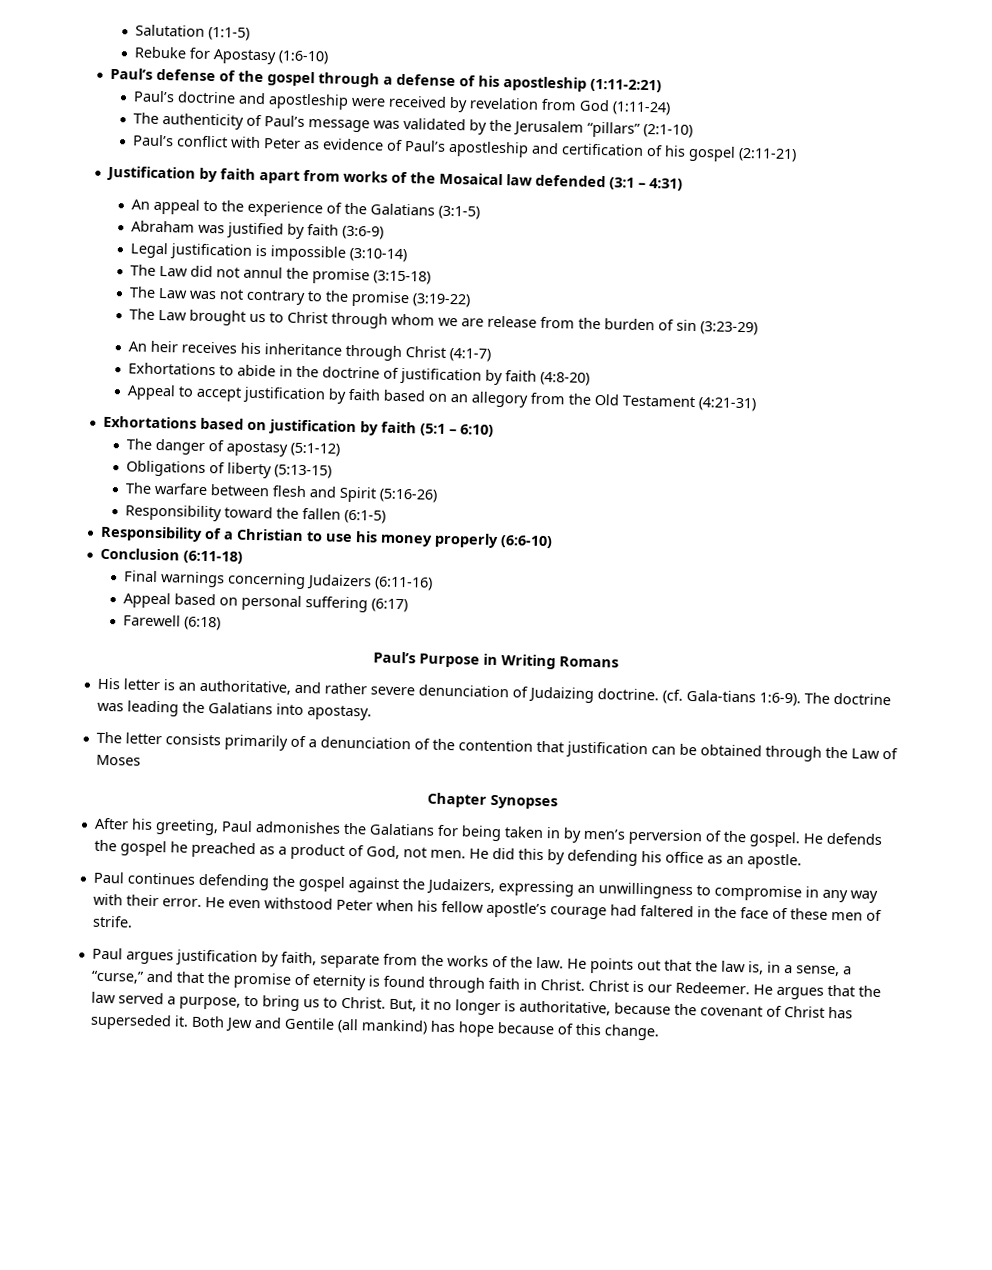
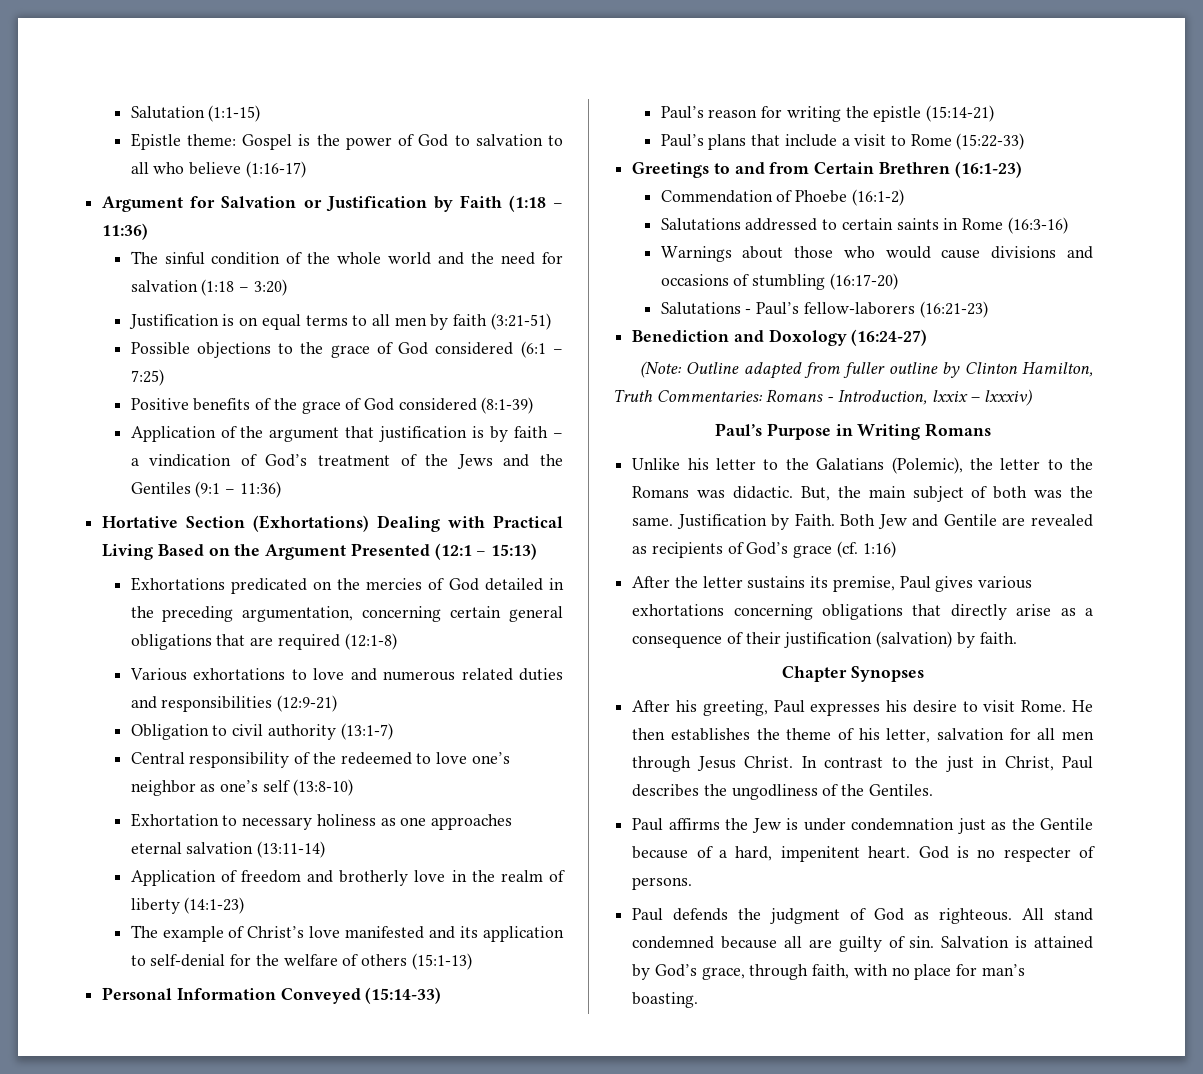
[207,26,250,41] [133,46,328,65] [109,67,662,93] [132,90,671,116] [132,112,693,138] [132,134,797,163] [105,165,683,191] [130,198,480,220] [130,220,384,240] [129,242,407,263] [129,264,431,285] [128,286,471,308] [128,308,758,336] [127,340,491,362] [127,362,590,386] [126,384,756,412] [102,415,494,437] [125,438,340,457] [125,460,332,479] [124,482,437,503] [124,504,386,524] [99,525,553,549] [99,547,243,564] [123,570,433,591] [122,592,408,613] [122,614,221,631] (1:1-5) // Rebuke for Apostasy (1:6-10) // Paul’s defense of the gospel through a defense of his apostleship (1:11-2:21) // Paul’s doctrine and apostleship were received by revelation from God (1:11-24) // The authenticity of Paul’s message was validated by the Jerusalem “pillars” (2:1-10) // Paul’s conflict with Peter as evidence of Paul’s apostleship and certification of his gospel (2:11-21) // Justification by faith apart from works of the Mosaical law defended (3:1 – 4:31) // An appeal to the experience of the Galatians (3:1-5) // Abraham was justified by faith (3:6-9) // Legal justification is impossible (3:10-14) // The Law did not annul the promise (3:15-18) // The Law was not contrary to the promise (3:19-22) // The Law brought us to Christ through whom we are release from the burden of sin (3:23-29) // An heir receives his inheritance through Christ (4:1-7) // Exhortations to abide in the doctrine of justification by faith (4:8-20) // Appeal to accept justification by faith based on an allegory from the Old Testament (4:21-31) // Exhortations based on justification by faith (5:1 – 6:10) // The danger of apostasy (5:1-12) // Obligations of liberty (5:13-15) // The warfare between flesh and Spirit (5:16-26) // Responsibility toward the fallen (6:1-5) // Responsibility of a Christian to use his money properly (6:6-10) // Conclusion (6:11-18) // Final warnings concerning Judaizers (6:11-16) // Appeal based on personal suffering (6:17) // Farewell (6:18) -> [208,105,261,122] [130,133,563,150] [130,161,306,178] [102,195,563,212] [102,223,149,240] [130,251,564,265] [130,279,287,296] [128,313,551,330] [130,341,563,358] [130,369,164,386] [130,397,534,414] [130,426,564,442] [130,454,563,469] [130,481,281,498] [102,515,563,532] [102,543,538,560] [130,577,564,594] [130,606,563,622] [130,633,397,650] [129,668,563,681] [130,695,338,712] [130,723,393,740] [130,752,510,768] [130,779,353,796] [130,813,512,830] [130,841,326,858] [130,870,566,886] [130,897,245,914] [130,925,564,942] [130,953,472,970] [102,987,442,1004] [660,105,994,122] [660,133,1025,150] [632,161,1022,178] [660,189,904,206] [660,217,1068,234] [660,246,1093,262] [660,273,898,290] [660,301,988,318] [632,329,928,346] [639,361,1093,379] [613,389,1033,406] (1:1-15) // Epistle theme: Gospel is the power of God to salvation to all who believe (1:16-17) // Argument for Salvation or Justification by Faith (1:18 – 11:36) // The sinful condition of the whole world and the need for salvation (1:18 – 3:20) // Justification is on equal terms to all men by faith (3:21-51) // Possible objections to the grace of God considered (6:1 – 7:25) // Positive benefits of the grace of God considered (8:1-39) // Application of the argument that justification is by faith – a vindication of God’s treatment of the Jews and the Gentiles (9:1 – 11:36) // Hortative Section (Exhortations) Dealing with Practical Living Based on the Argument Presented (12:1 – 15:13) // Exhortations predicated on the mercies of God detailed in the preceding argumentation, concerning certain general obligations that are required (12:1-8) // Various exhortations to love and numerous related duties and responsibilities (12:9-21) // Obligation to civil authority (13:1-7) // Central responsibility of the redeemed to love one’s neighbor as one’s self (13:8-10) // Exhortation to necessary holiness as one approaches eternal salvation (13:11-14) // Application of freedom and brotherly love in the realm of liberty (14:1-23) // The example of Christ’s love manifested and its application to self-denial for the welfare of others (15:1-13) // Personal Information Conveyed (15:14-33) // Paul’s reason for writing the epistle (15:14-21) // Paul’s plans that include a visit to Rome (15:22-33) // Greetings to and from Certain Brethren (16:1-23) // Commendation of Phoebe (16:1-2) // Salutations addressed to certain saints in Rome (16:3-16) // Warnings about those who would cause divisions and occasions of stumbling (16:17-20) // Salutations - Paul’s fellow-laborers (16:21-23) // Benediction and Doxology (16:24-27) // (Note: Outline adapted from fuller outline by Clinton Hamilton, Truth Commentaries: Romans - Introduction, lxxix – lxxxiv)
[96,677,891,707] [96,700,372,721] [95,731,898,762] [95,754,141,766] His letter is an authoritative, and rather severe denunciation of Judaizing doctrine. (cf. Gala-tians 1:6-9). The doctrine was leading the Galatians into apostasy. // The letter consists primarily of a denunciation of the contention that justification can be obtained through the Law of Moses -> [632,457,1093,474] [632,486,1093,502] [632,513,1093,530] [632,541,896,558] [632,576,1033,592] [632,604,1093,620] [632,631,1017,648] Unlike his letter to the Galatians (Polemic), the letter to the Romans was didactic. But, the main subject of both was the same. Justification by Faith. Both Jew and Gentile are revealed as recipients of God’s grace (cf. 1:16) // After the letter sustains its premise, Paul gives various exhortations concerning obligations that directly arise as a consequence of their justification (salvation) by faith.
[254,821,882,848] [93,839,802,870] [92,871,878,903] [92,893,882,921] [91,915,133,928] [91,947,852,977] [90,970,881,1000] [90,991,853,1019] [89,1013,659,1041] admonishes the Galatians for being taken in by men’s perversion of the gospel. He defends the gospel he preached as a product of God, not men. He did this by defending his office as an apostle. // Paul continues defending the gospel against the Judaizers, expressing an unwillingness to compromise in any way with their error. He even withstood Peter when his fellow apostle’s courage had faltered in the face of these men of strife. // Paul argues justification by faith, separate from the works of the law. He points out that the law is, in a sense, a “curse,” and that the promise of eternity is found through faith in Christ. Christ is our Redeemer. He argues that the law served a purpose, to bring us to Christ. But, it no longer is authoritative, because the covenant of Christ has superseded it. Both Jew and Gentile (all mankind) has hope because of this change. -> [810,700,1093,716] [632,728,1094,743] [632,756,1093,772] [632,784,933,800] [632,818,1093,834] [632,846,1095,862] [632,877,693,890] [632,908,1093,924] [632,936,1093,952] [632,964,1025,980] [632,992,699,1008] expresses his desire to visit Rome. He then establishes the theme of his letter, salvation for all men through Jesus Christ. In contrast to the just in Christ, Paul describes the ungodliness of the Gentiles. // Paul affirms the Jew is under condemnation just as the Gentile because of a hard, impenitent heart. God is no respecter of persons. // Paul defends the judgment of God as righteous. All stand condemned because all are guilty of sin. Salvation is attained by God’s grace, through faith, with no place for man’s boasting.

